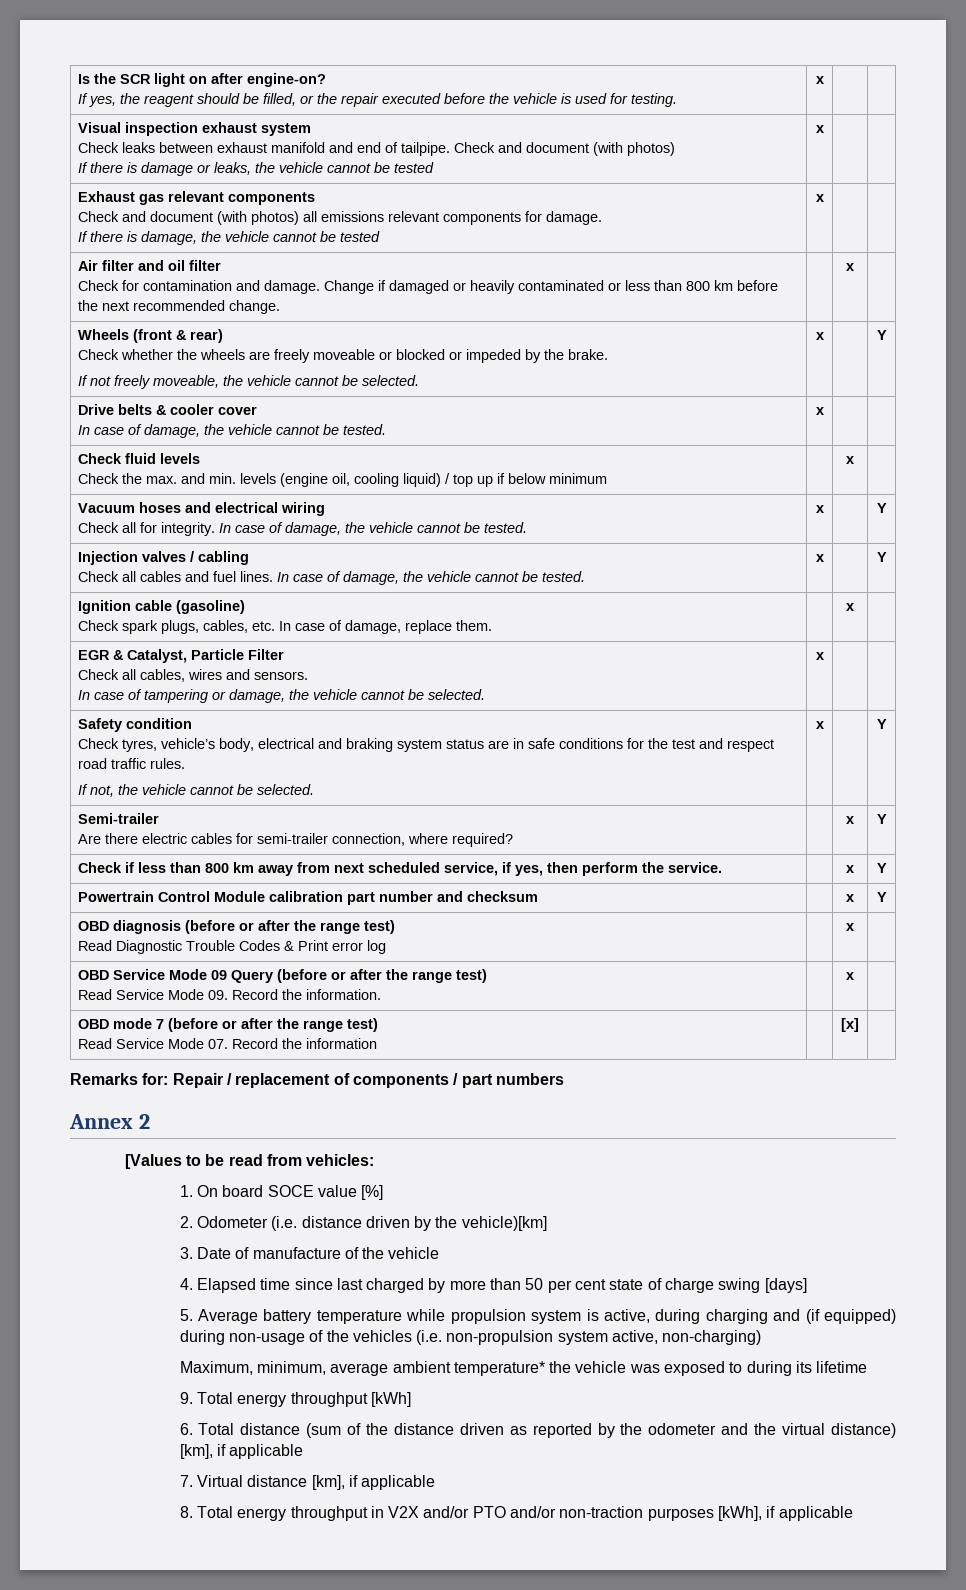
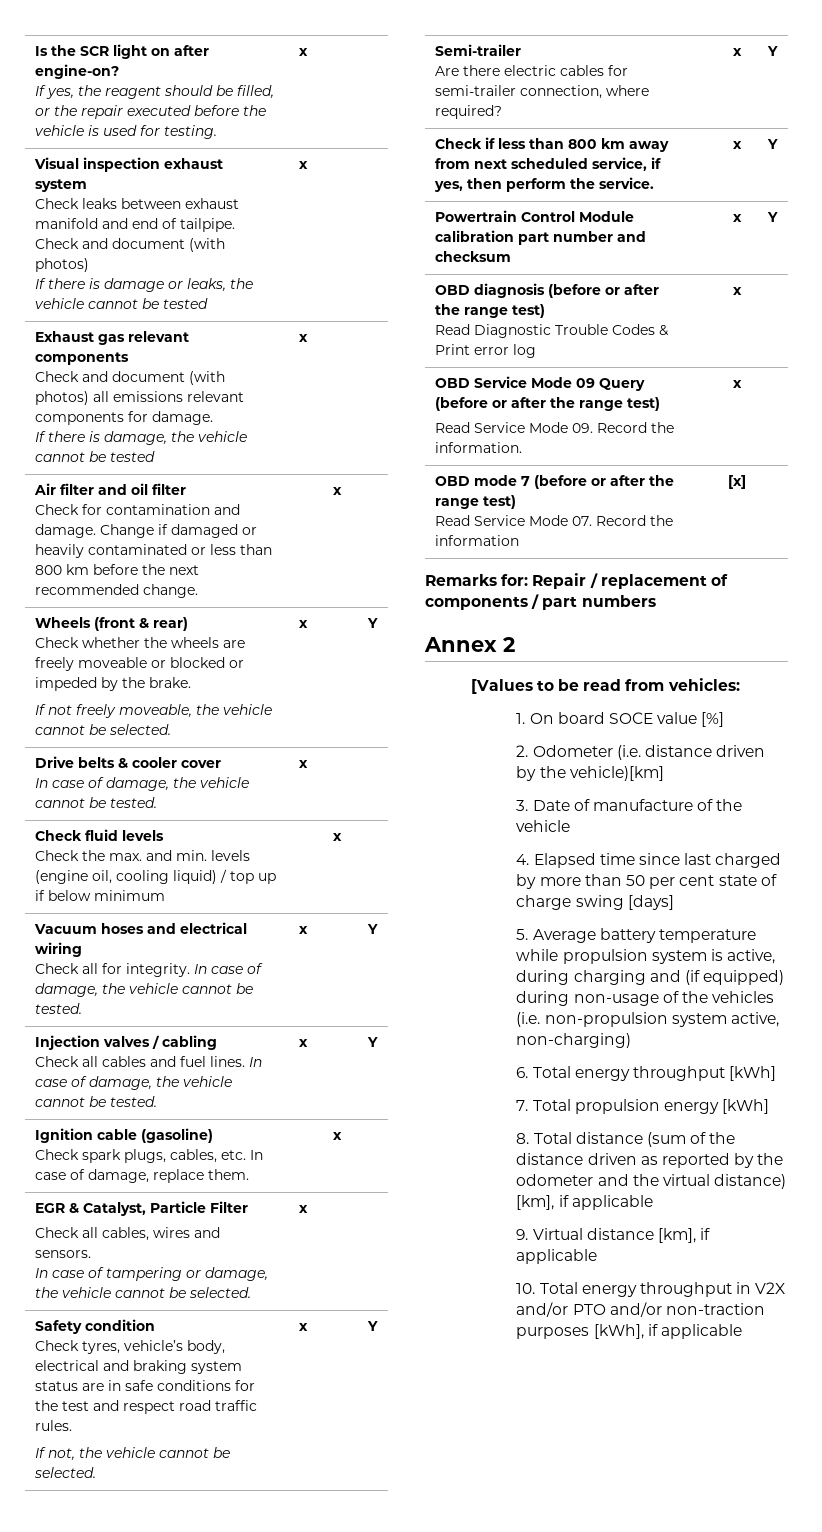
[179,1361,868,1376] [179,1392,411,1407] [179,1423,193,1435] Maximum, minimum, average ambient temperature* the vehicle was exposed to during its lifetime // 9. Total energy throughput [kWh] // 6. -> [516,1066,777,1081] [516,1099,770,1114] [516,1133,530,1144] 6. Total energy throughput [kWh] // 7. Total propulsion energy [kWh] // 8.
[179,1475,193,1487] 7. -> [516,1229,529,1240] 9.
[179,1506,193,1518] 8. -> [516,1283,536,1294] 10.

